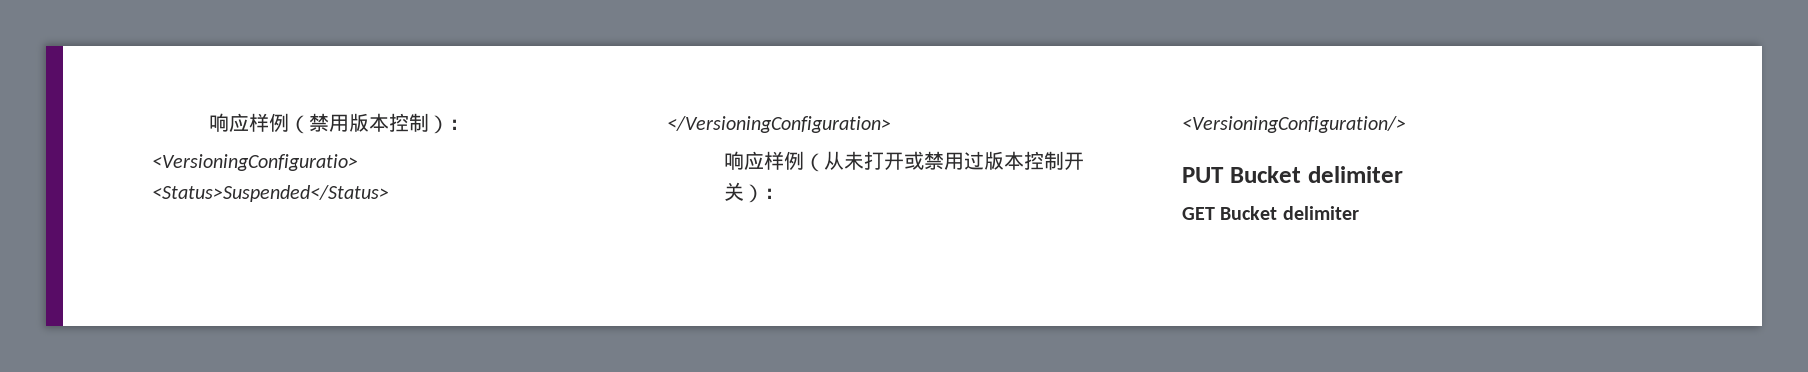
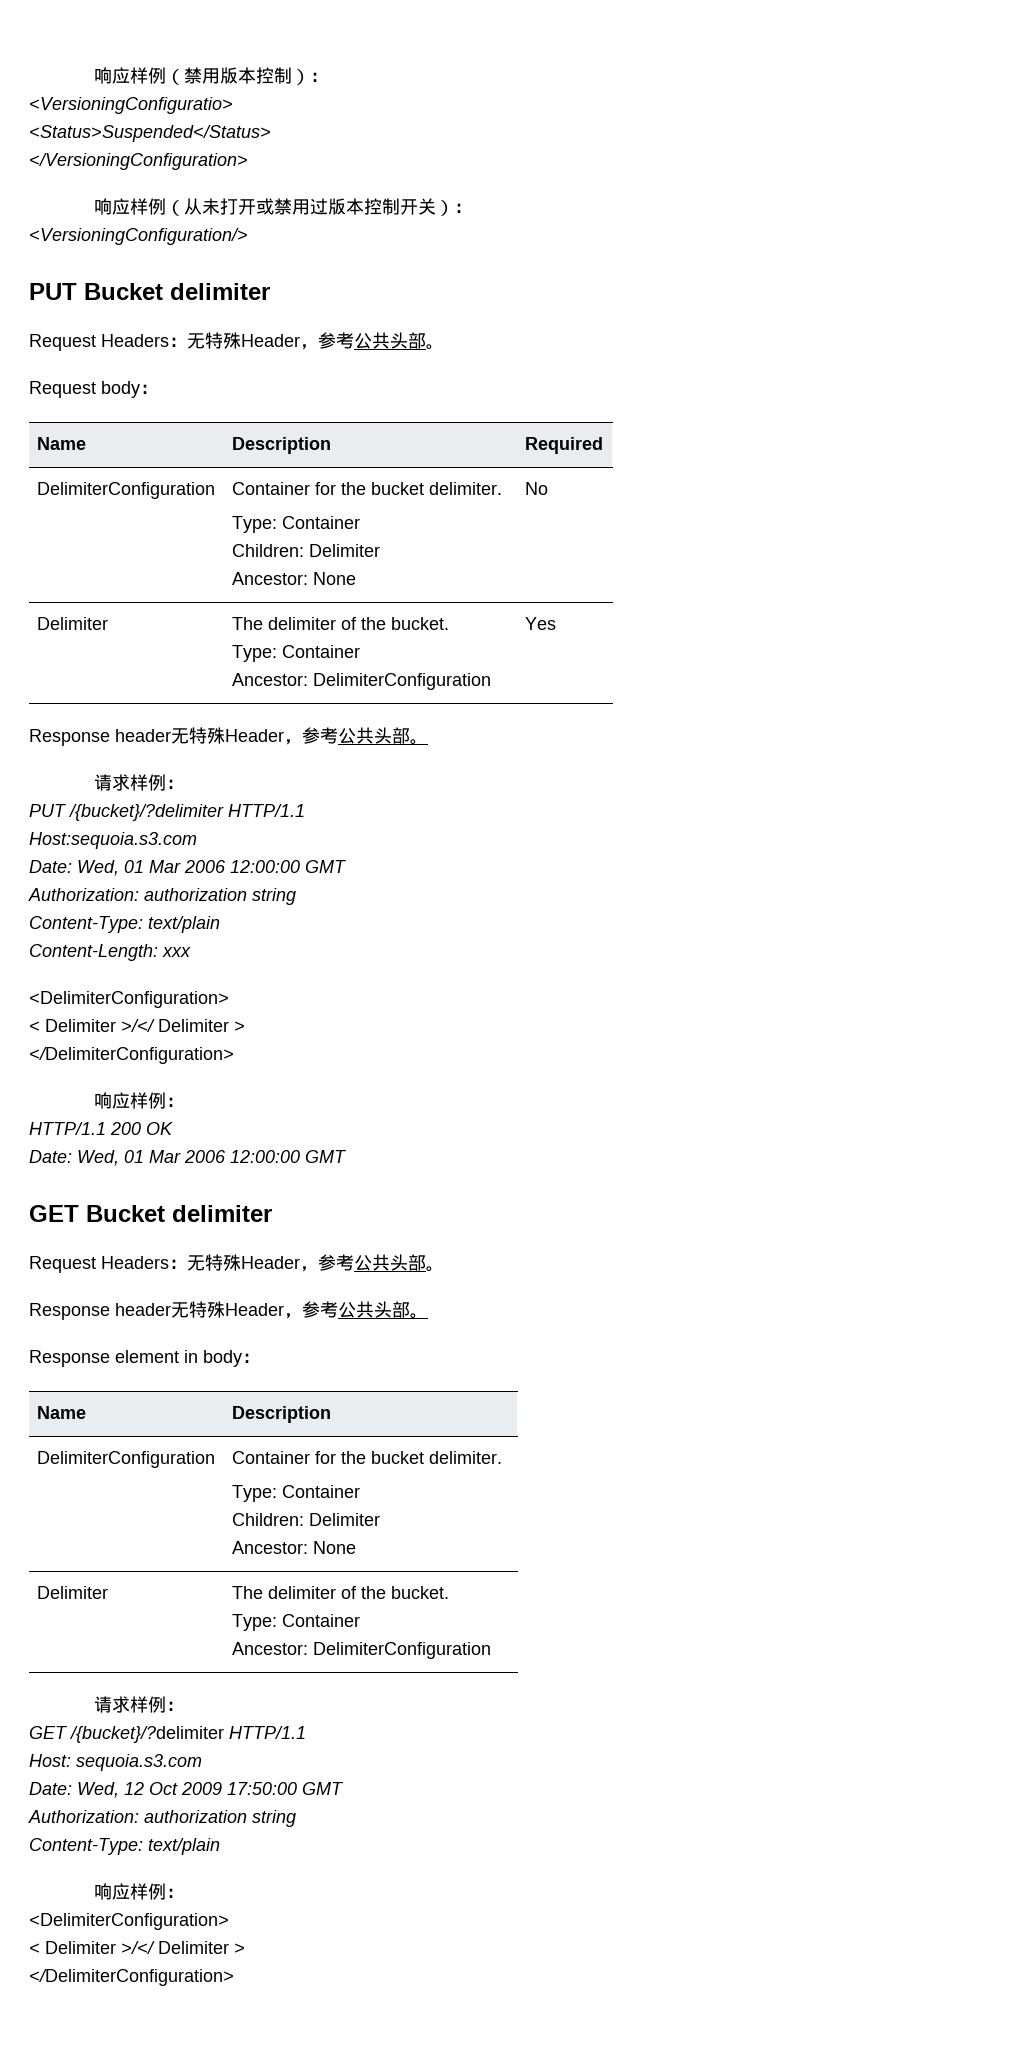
[1182,206,1359,220] GET Bucket delimiter -> [29,332,444,351] [29,381,158,398] [37,437,87,450] [232,437,332,454] [525,437,604,454] [37,482,216,499] [232,482,503,495] [232,516,361,533] [232,544,381,557] [232,572,357,585] [525,482,549,495] [37,617,109,630] [232,617,450,630] [232,645,361,662] [232,673,492,690] [525,617,557,630] [29,727,428,746] [93,774,184,791] [29,804,305,821] [29,832,197,849] [29,860,347,876] [28,888,296,905] [29,916,220,933] [29,944,191,961] [29,991,229,1008] [29,1019,245,1032] [29,1047,234,1064] [93,1092,184,1109] [29,1122,173,1135] [29,1150,347,1166] [29,1205,272,1222] [29,1254,444,1273] [29,1301,428,1320] [29,1350,260,1367] [37,1406,87,1419] [232,1406,332,1423] [37,1451,216,1468] [232,1451,503,1464] [232,1485,361,1502] [232,1513,381,1526] [232,1541,357,1554] [37,1586,109,1599] [232,1586,450,1599] [232,1614,361,1631] [232,1642,492,1659] [93,1696,184,1713] [29,1726,306,1743] [29,1754,202,1771] [29,1782,344,1798] [28,1810,296,1827] [29,1838,220,1855] [93,1883,184,1900] [29,1913,229,1930] [29,1941,245,1954] [29,1969,234,1986] Request Headers：无特殊Header，参考公共头部。 // Request body： // Name | Description | Required // DelimiterConfiguration | Container for the bucket delimiter. // Type: Container // Children: Delimiter // Ancestor: None | No // Delimiter | The delimiter of the bucket. // Type: Container // Ancestor: DelimiterConfiguration | Yes // Response header无特殊Header，参考公共头部。 // 请求样例： // PUT /{bucket}/?delimiter HTTP/1.1 // Host:sequoia.s3.com // Date: Wed, 01 Mar 2006 12:00:00 GMT // Authorization: authorization string // Content-Type: text/plain // Content-Length: xxx // <DelimiterConfiguration> // < Delimiter >/</ Delimiter > // </DelimiterConfiguration> // 响应样例： // HTTP/1.1 200 OK // Date: Wed, 01 Mar 2006 12:00:00 GMT // GET Bucket delimiter // Request Headers：无特殊Header，参考公共头部。 // Response header无特殊Header，参考公共头部。 // Response element in body： // Name | Description // DelimiterConfiguration | Container for the bucket delimiter. // Type: Container // Children: Delimiter // Ancestor: None // Delimiter | The delimiter of the bucket. // Type: Container // Ancestor: DelimiterConfiguration // 请求样例： // GET /{bucket}/?delimiter HTTP/1.1 // Host: sequoia.s3.com // Date: Wed, 12 Oct 2009 17:50:00 GMT // Authorization: authorization string // Content-Type: text/plain // 响应样例： // <DelimiterConfiguration> // < Delimiter >/</ Delimiter > // </DelimiterConfiguration>

